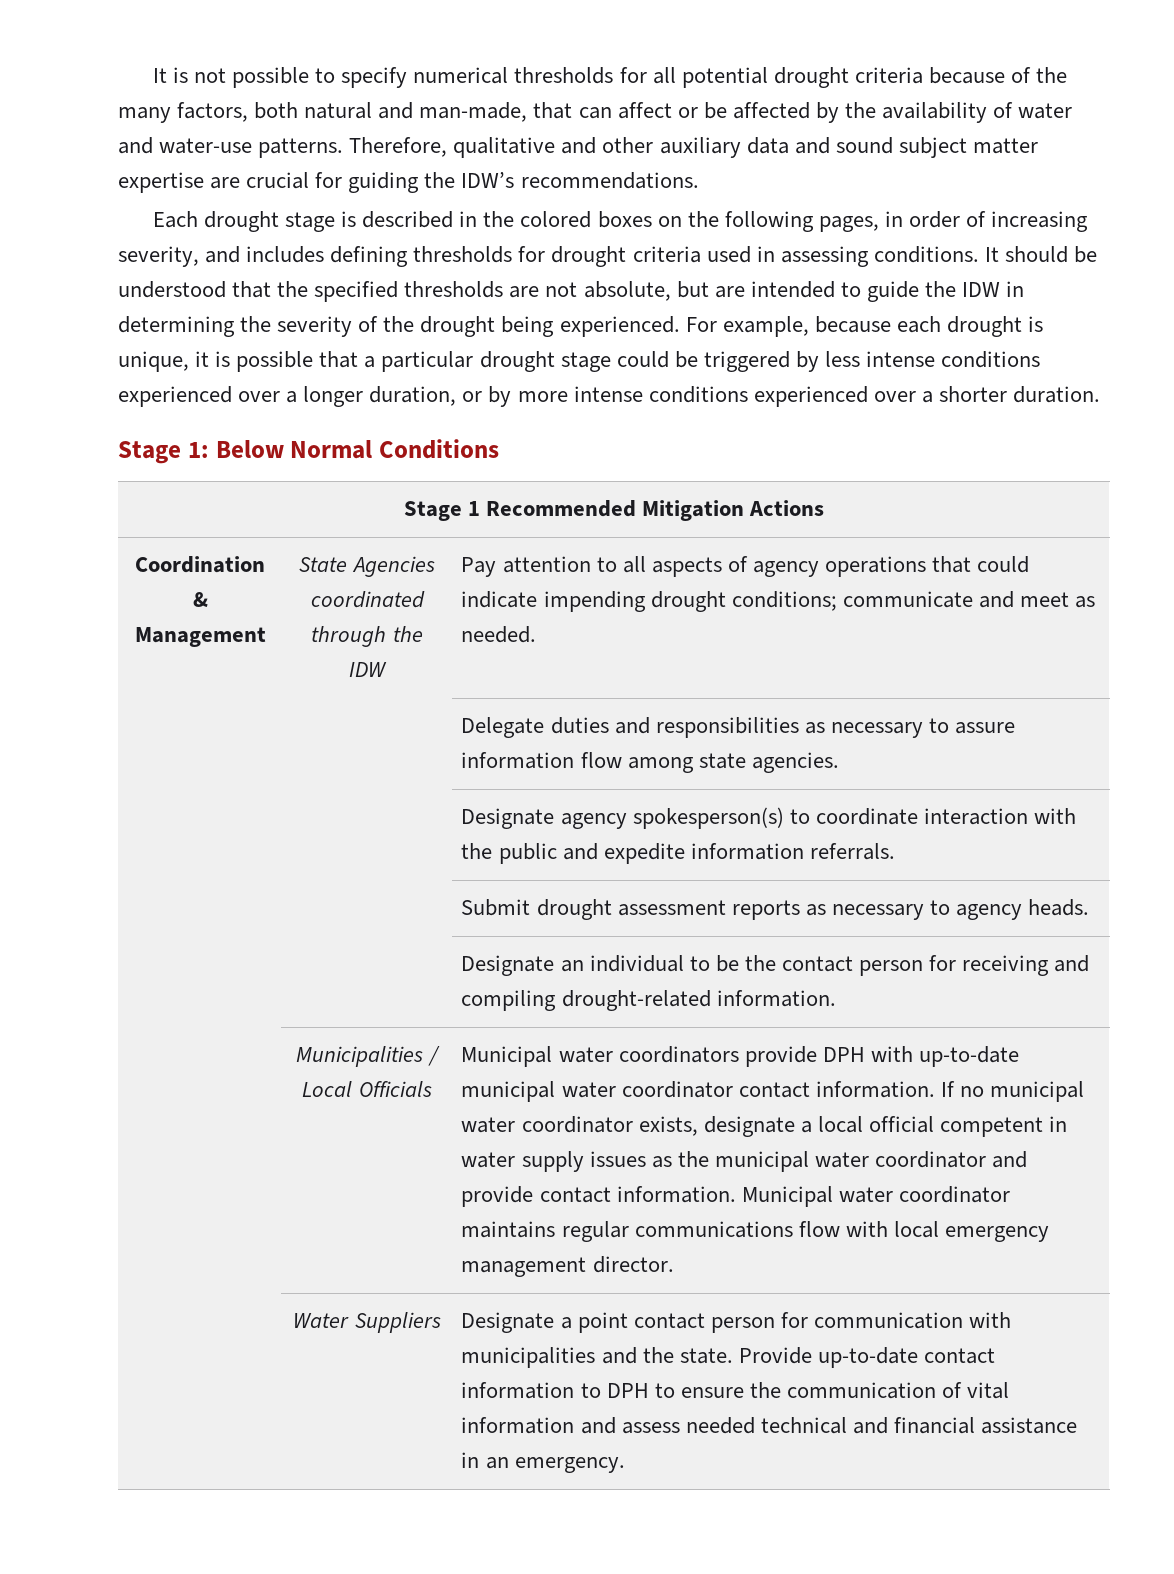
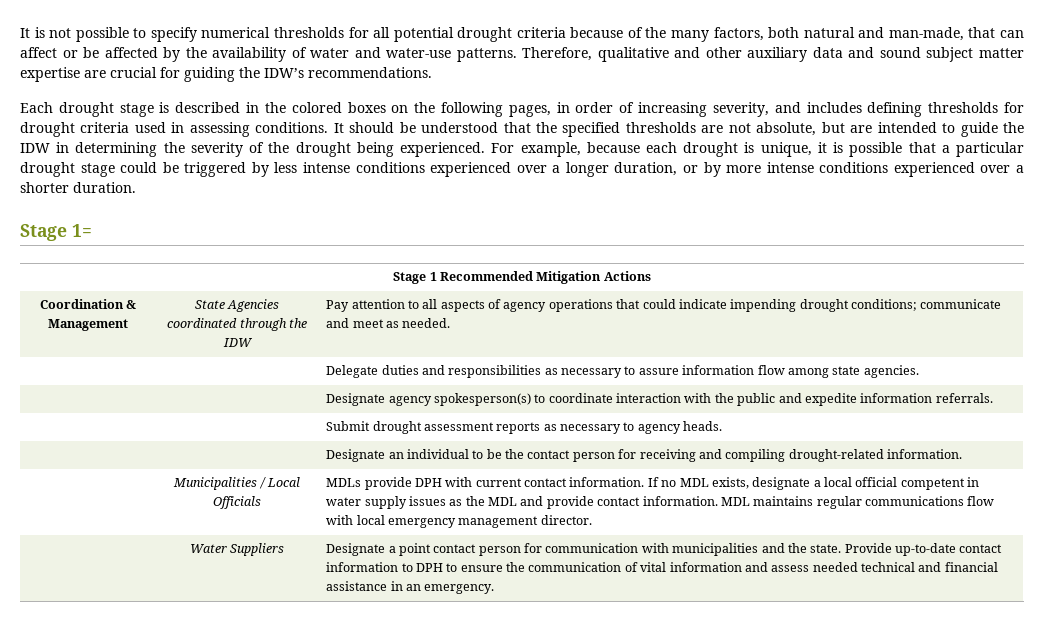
[187,439,499,459] 1: Below Normal Conditions -> [72,224,92,237] 1=
[461,1046,1019,1067] [461,1081,733,1102] Municipal water coordinators provide DPH with up-to-date municipal water coordinator -> [326,477,522,490] MDLs provide DPH with current
[989,1081,1084,1102] [461,1116,633,1133] municipal water coordinator -> [679,478,709,487] MDL
[714,1151,986,1172] municipal water coordinator -> [487,497,517,506] MDL
[741,1186,1010,1207] Municipal water coordinator -> [720,497,750,506] MDL

